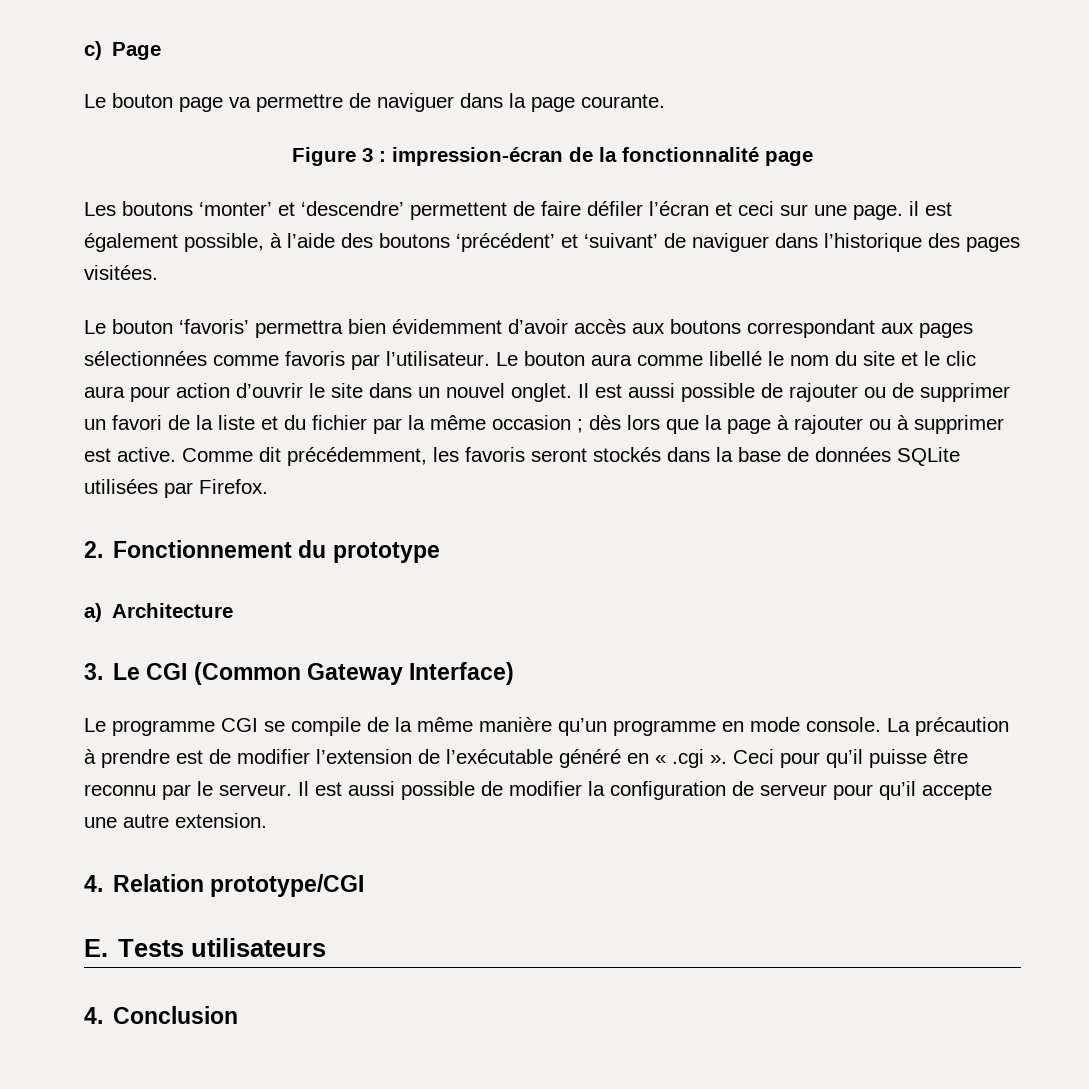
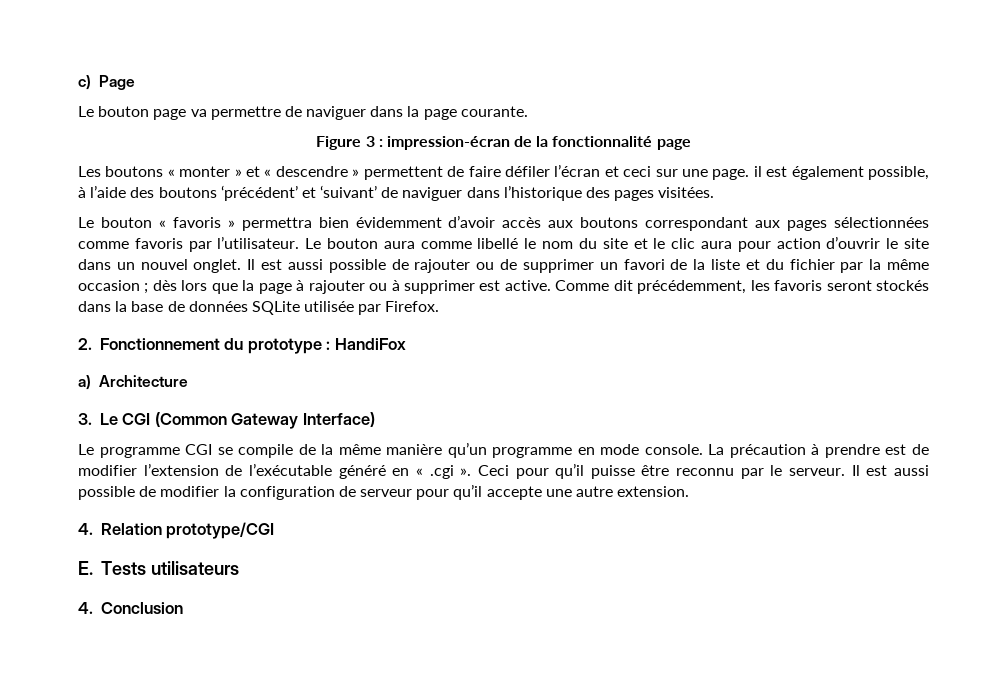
[199,201,404,216] ‘monter’ et ‘descendre’ -> [167,166,360,177] « monter » et « descendre »
[179,319,249,334] ‘favoris’ -> [158,217,235,228] « favoris »
[84,479,158,494] utilisées -> [304,301,355,312] utilisée
(440, 552) none -> [326,338,406,350] : HandiFox

